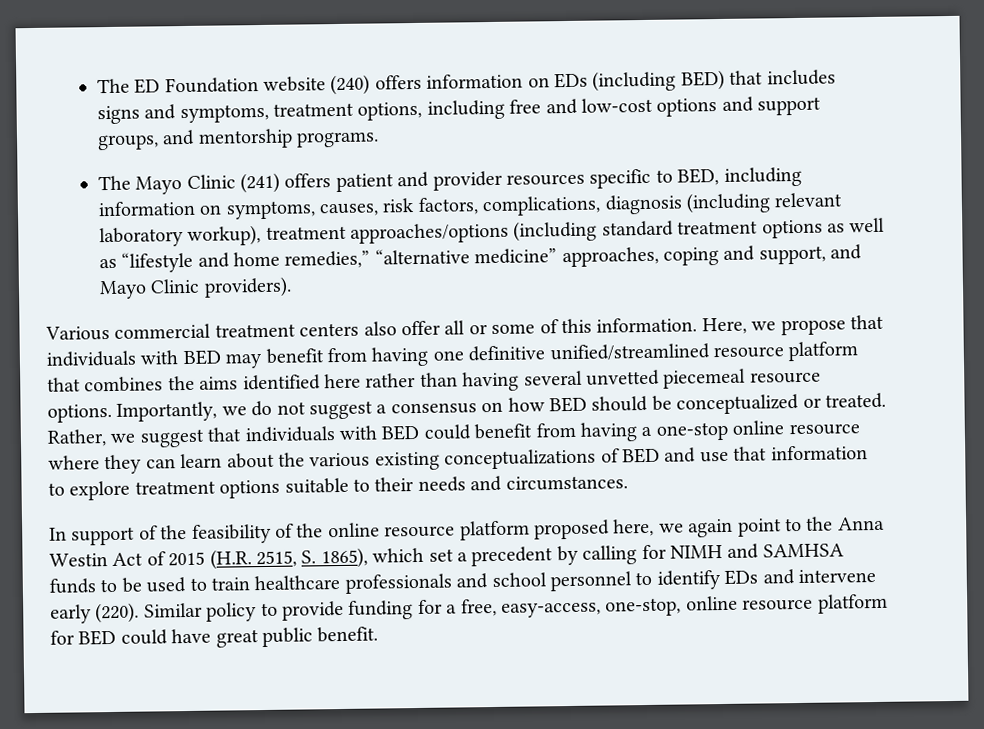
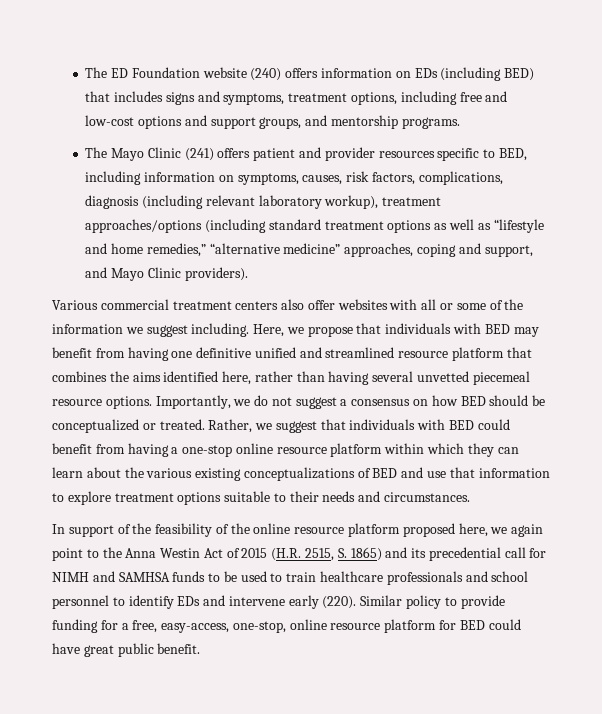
(441, 328) none -> [337,299,418,310] websites with
[560,317,698,334] this information. -> [504,299,524,310] [52,323,250,337] the information we suggest including.
[549,343,710,362] unified/streamlined -> [254,347,395,358] unified and streamlined
[324,373,361,389] here -> [222,371,252,385] here,
[48,455,100,470] where -> [330,443,465,457] platform within which
[320,545,638,569] 1865), which set a precedent by calling -> [350,547,526,561] 1865) and its precedential call

